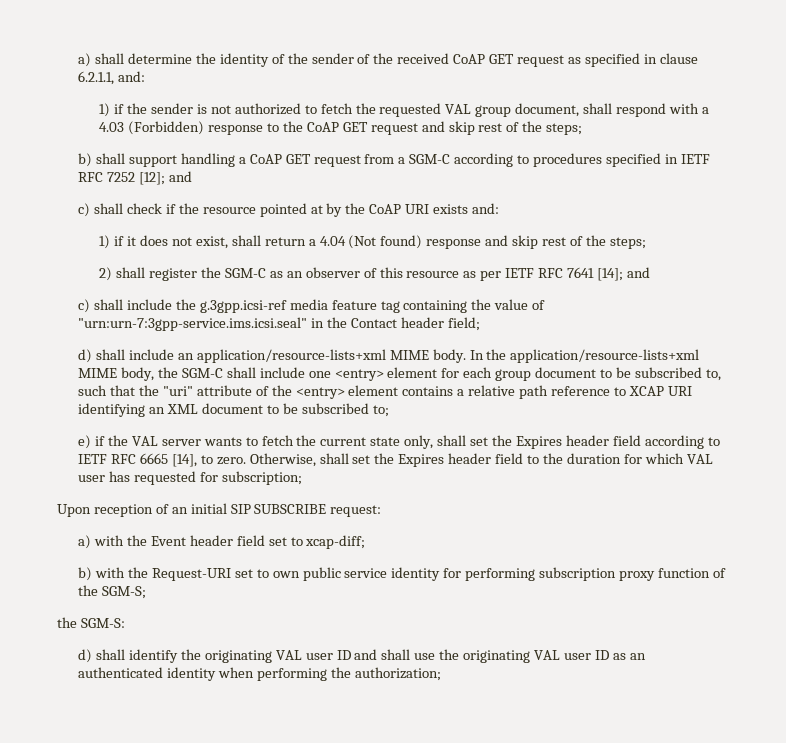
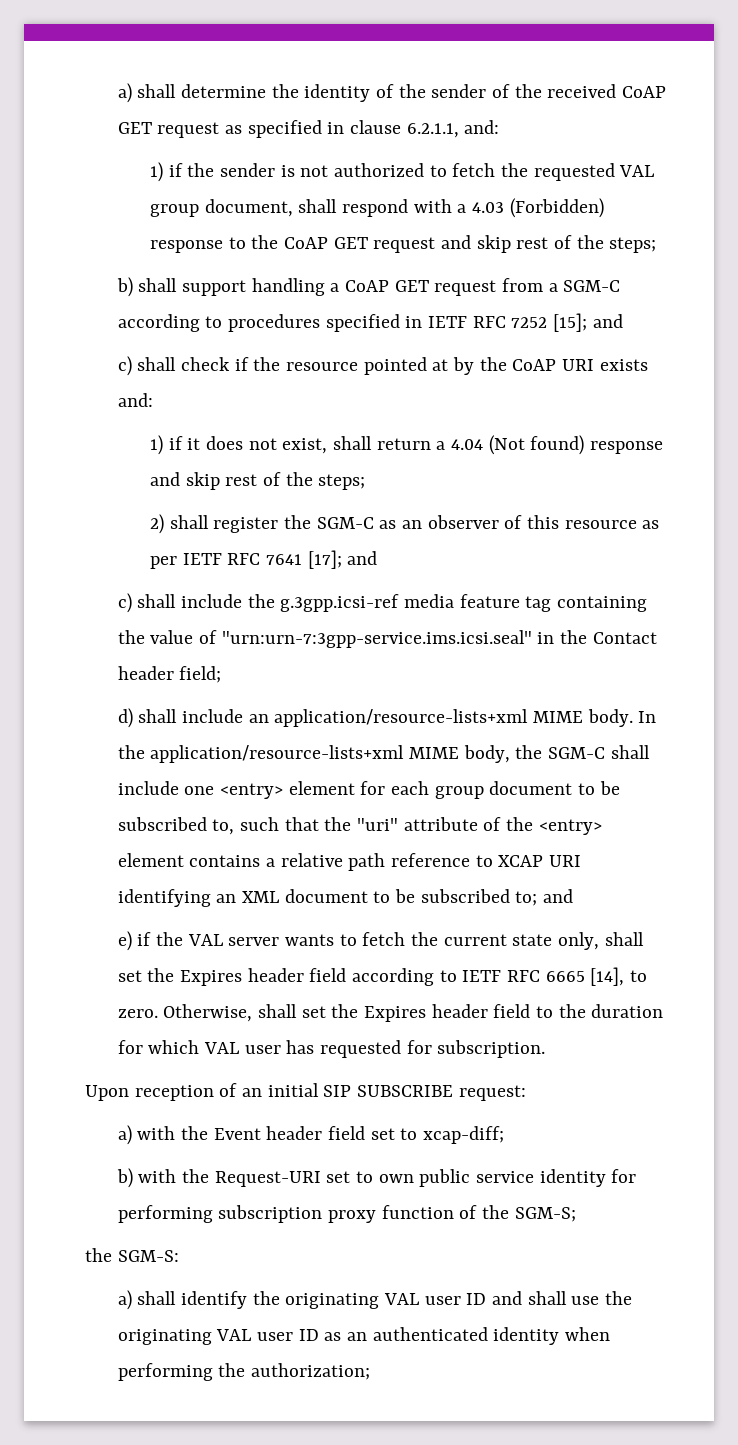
[138,172,165,185] [12]; -> [552,313,587,332] [15];
[596,268,623,281] [14]; -> [307,550,342,569] [17];
(389, 411) none -> [542,889,573,903] and
[221,471,302,485] subscription; -> [437,1040,546,1058] subscription.
[78,649,93,663] d) -> [117,1290,132,1310] a)

